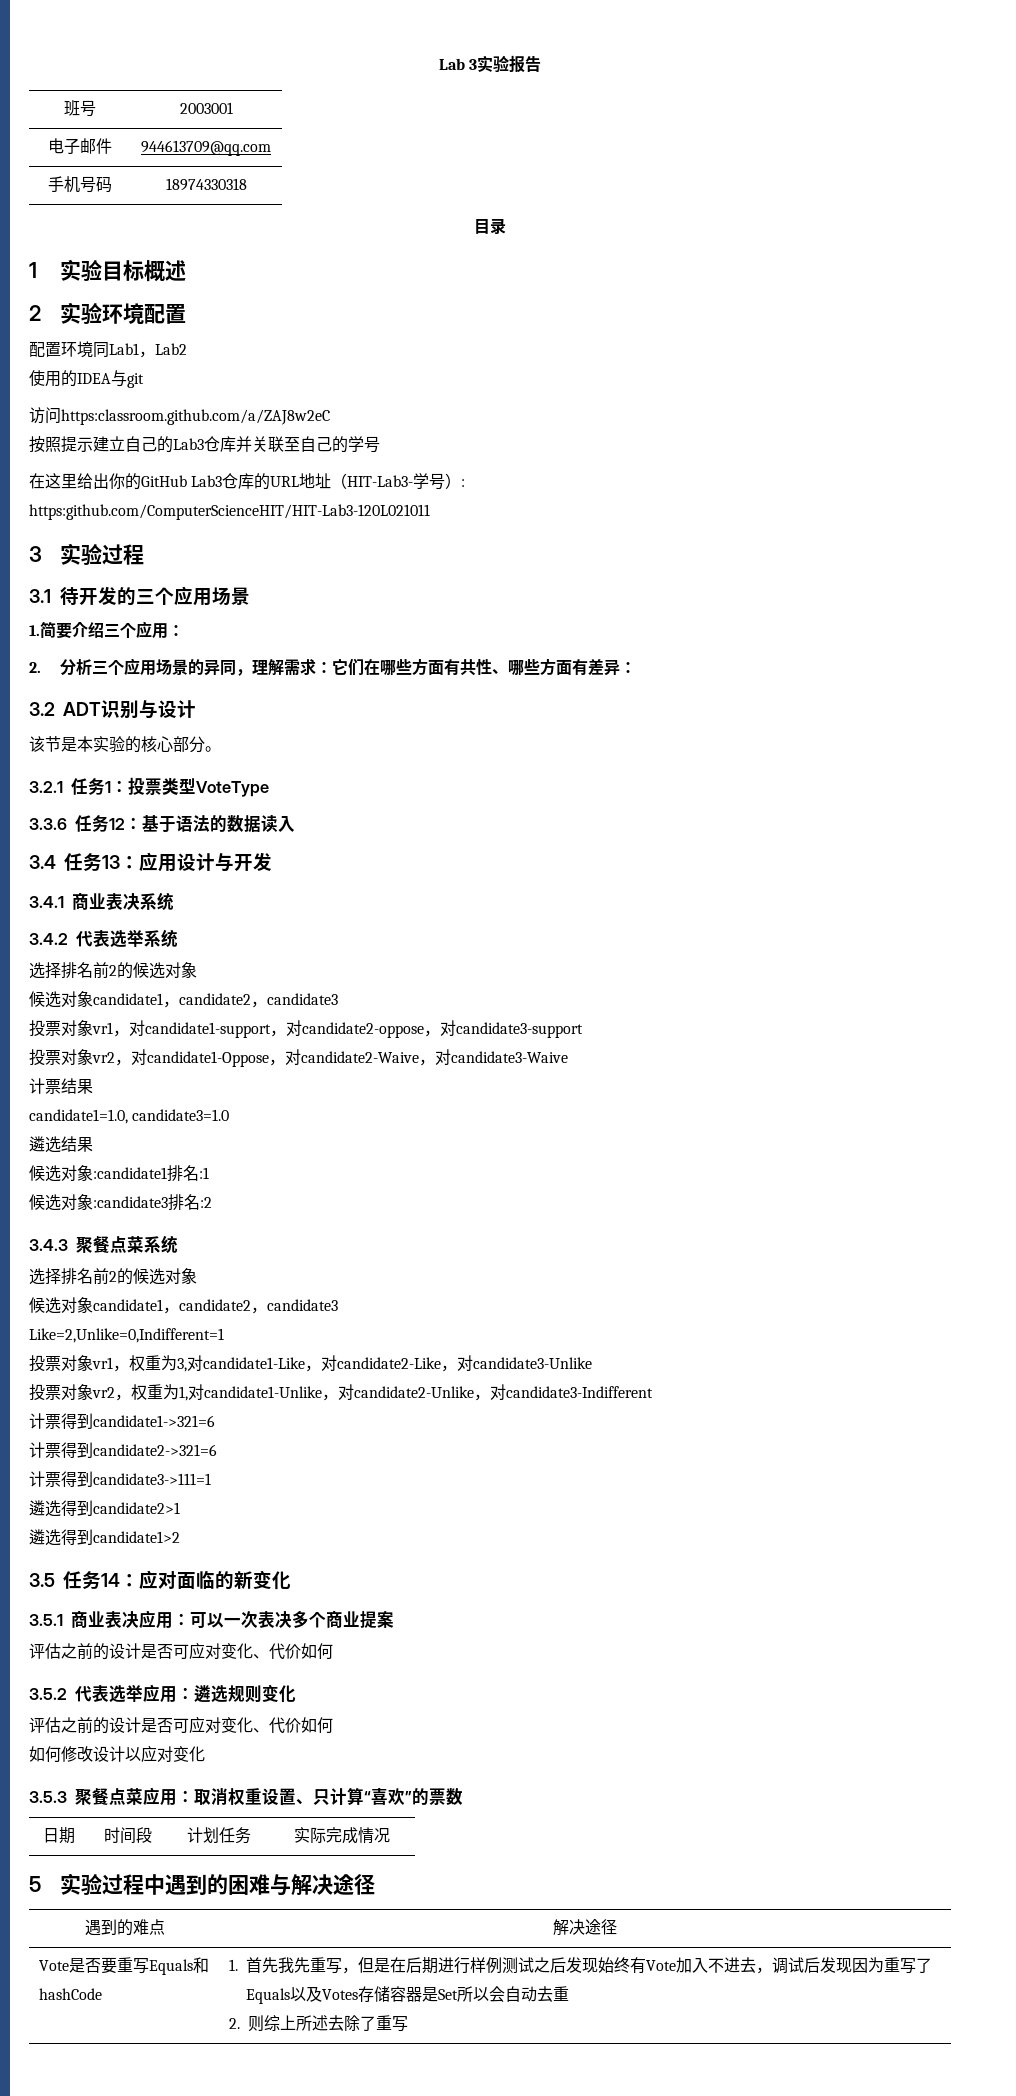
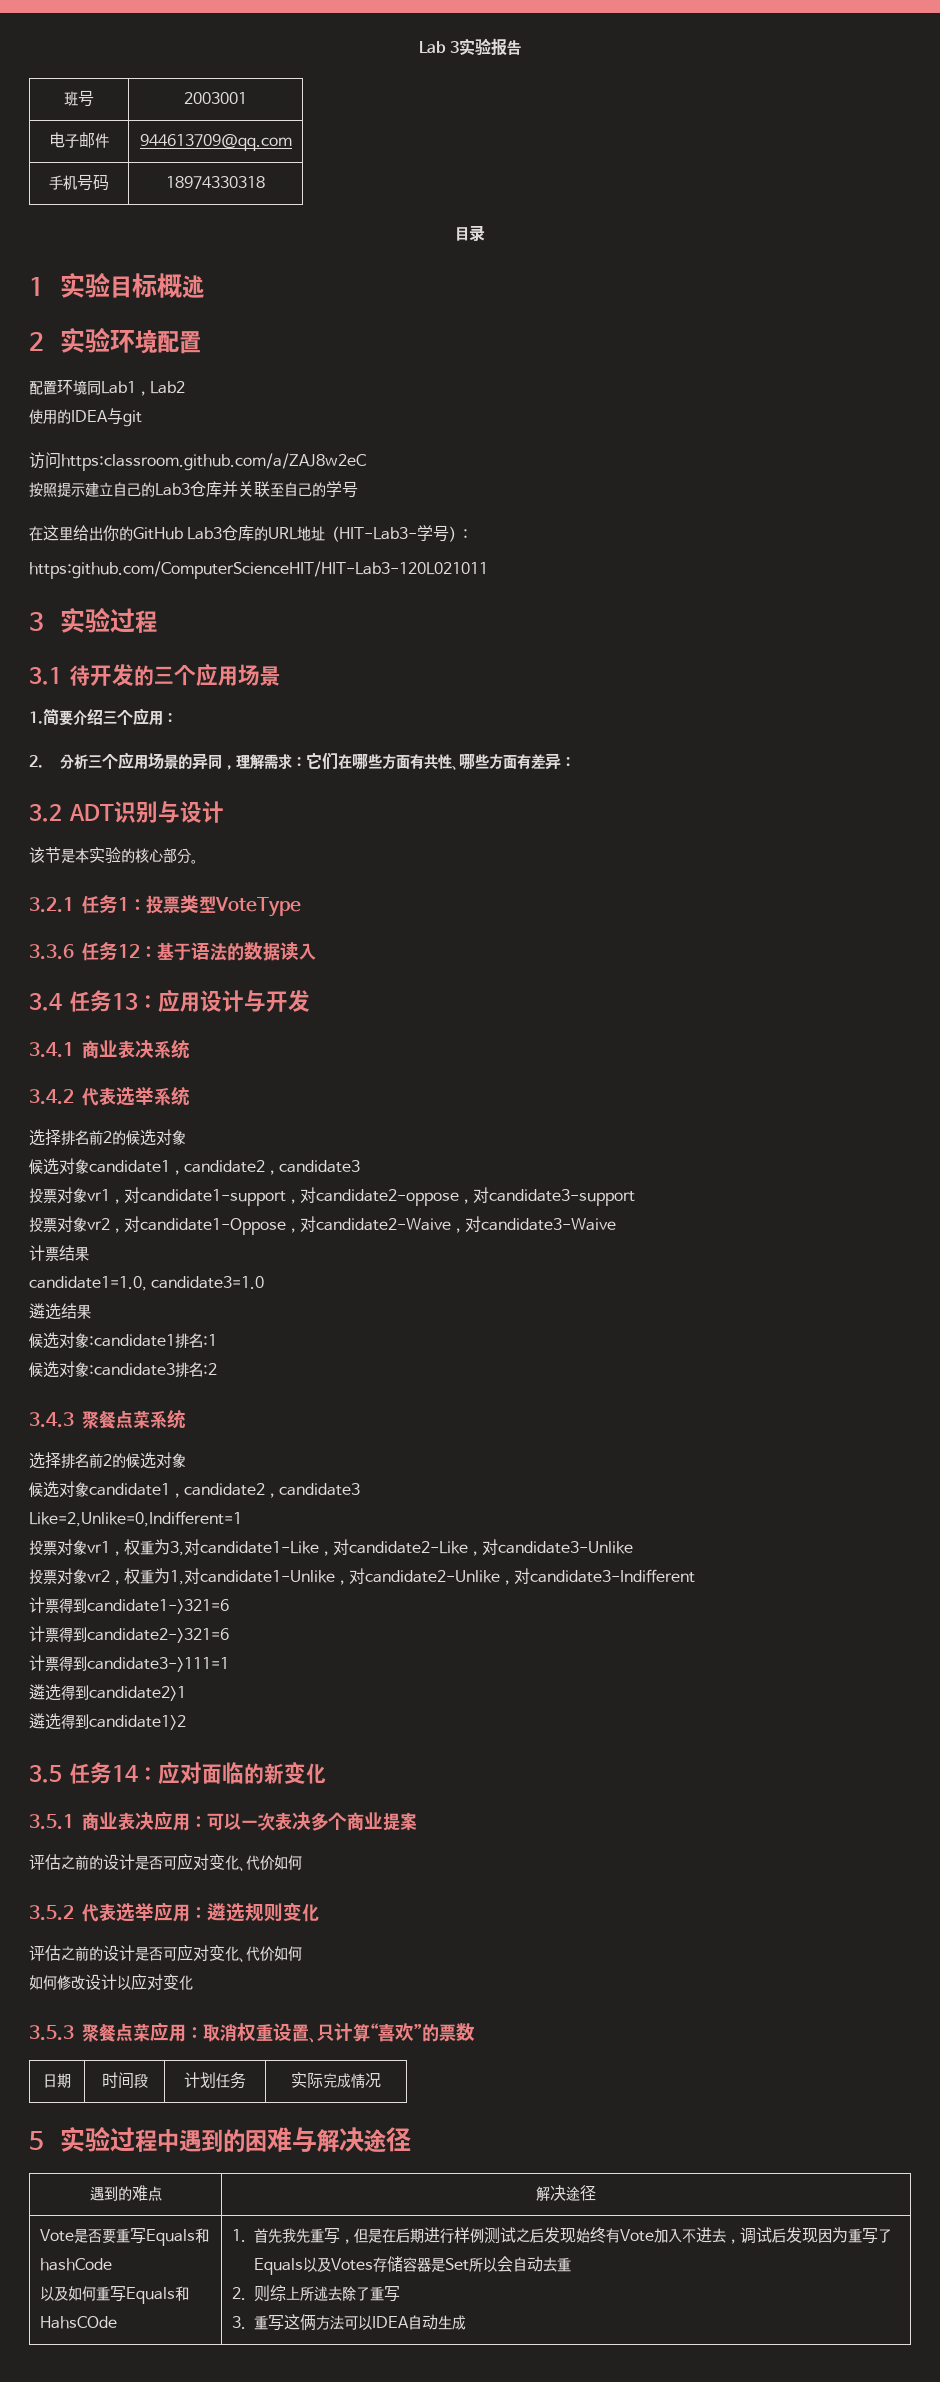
(103, 1994) none -> [39,2286,189,2304] [39,2316,117,2329] // 以及如何重写Equals和HahsCOde
(409, 2024) none -> [231,2314,466,2331] // 3.重写这俩方法可以IDEA自动生成

